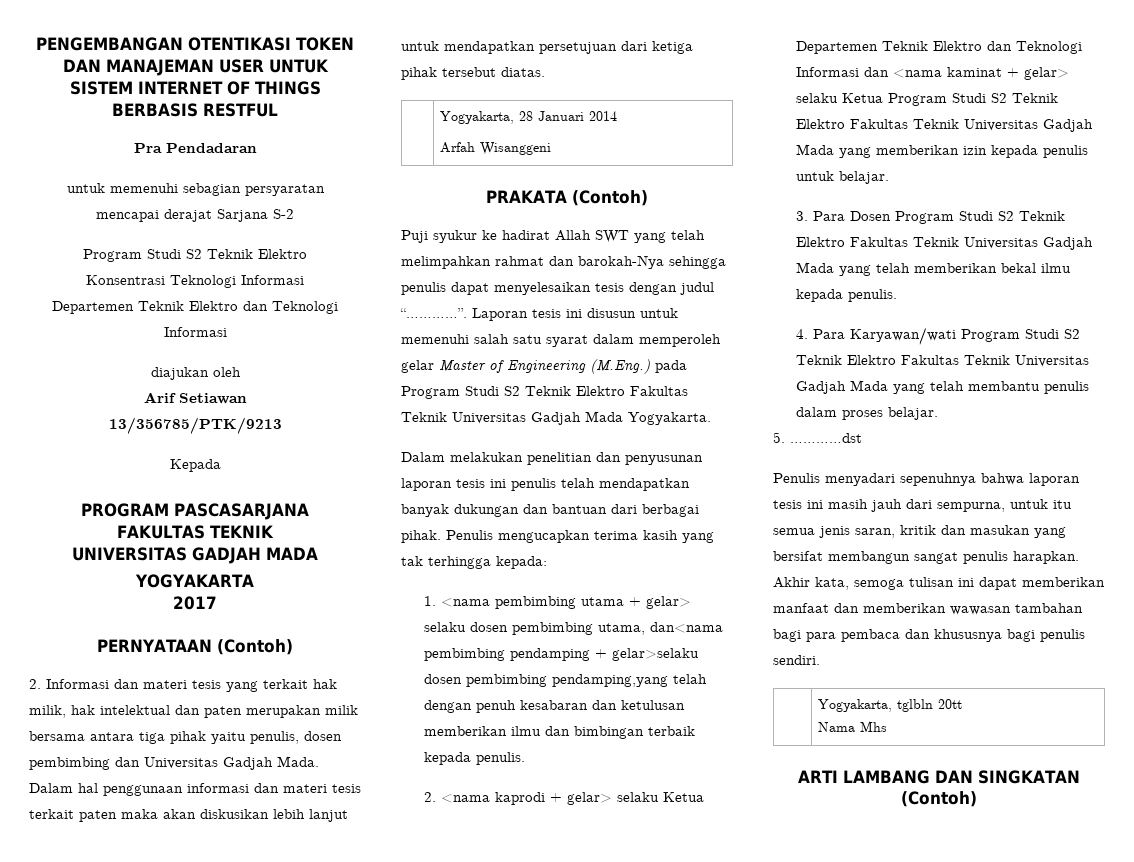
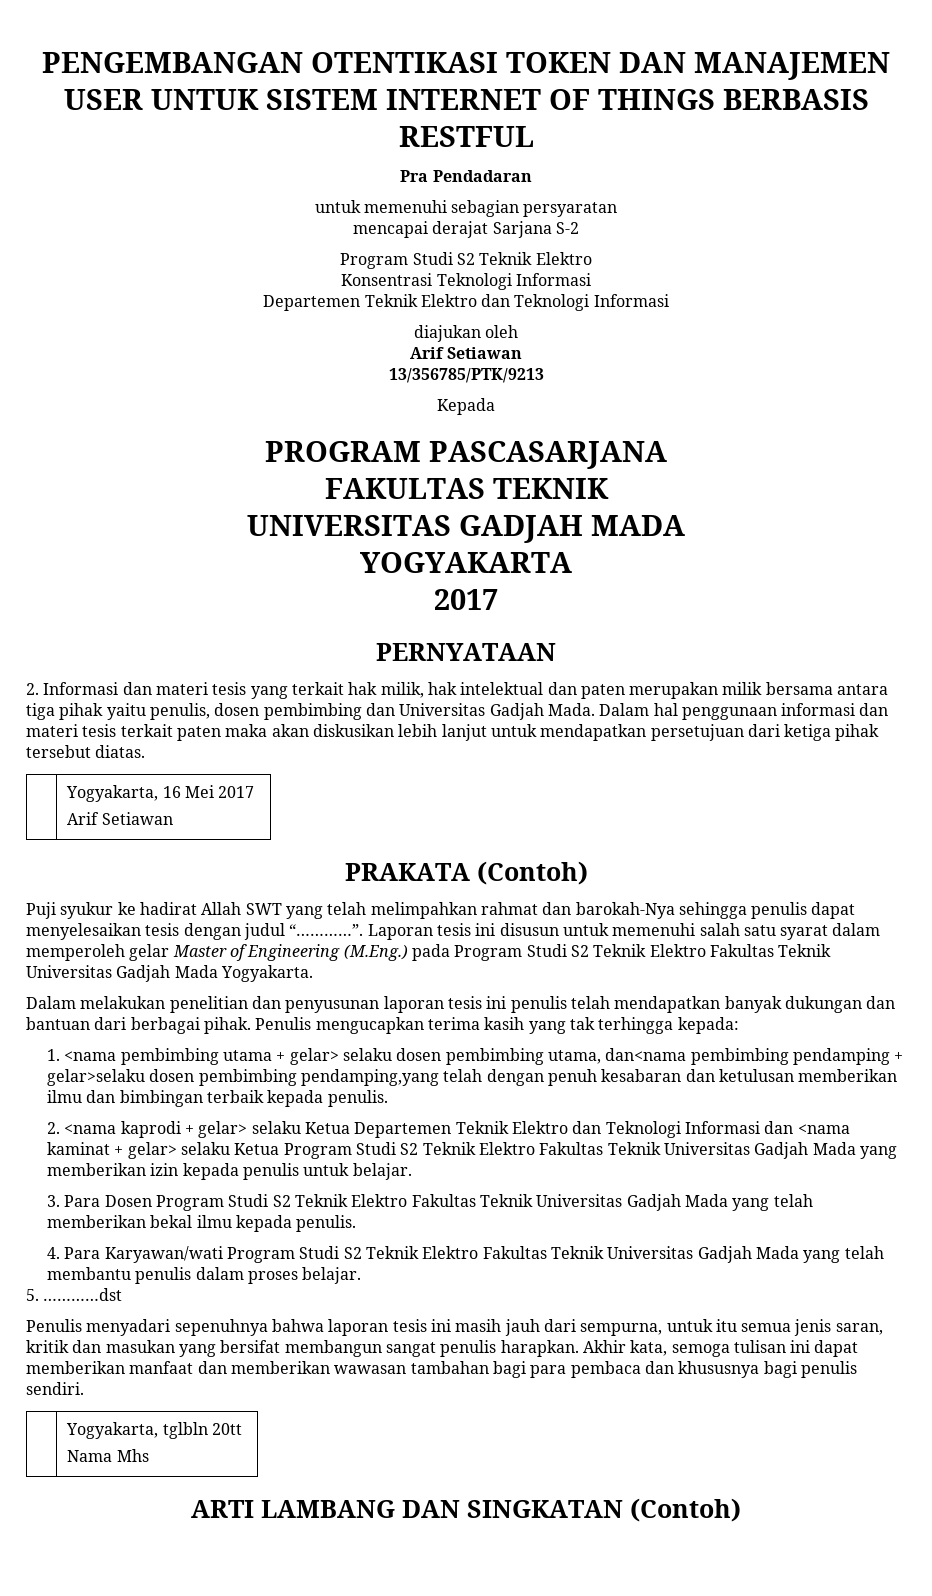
[105,59,214,76] MANAJEMAN -> [694,52,890,80] MANAJEMEN
[217,639,294,655] (Contoh) -> (556, 652) none
[518,111,617,121] [439,142,551,155] 28 Januari 2014 // Arfah Wisanggeni -> [162,785,255,798] [67,812,173,825] 16 Mei 2017 // Arif Setiawan

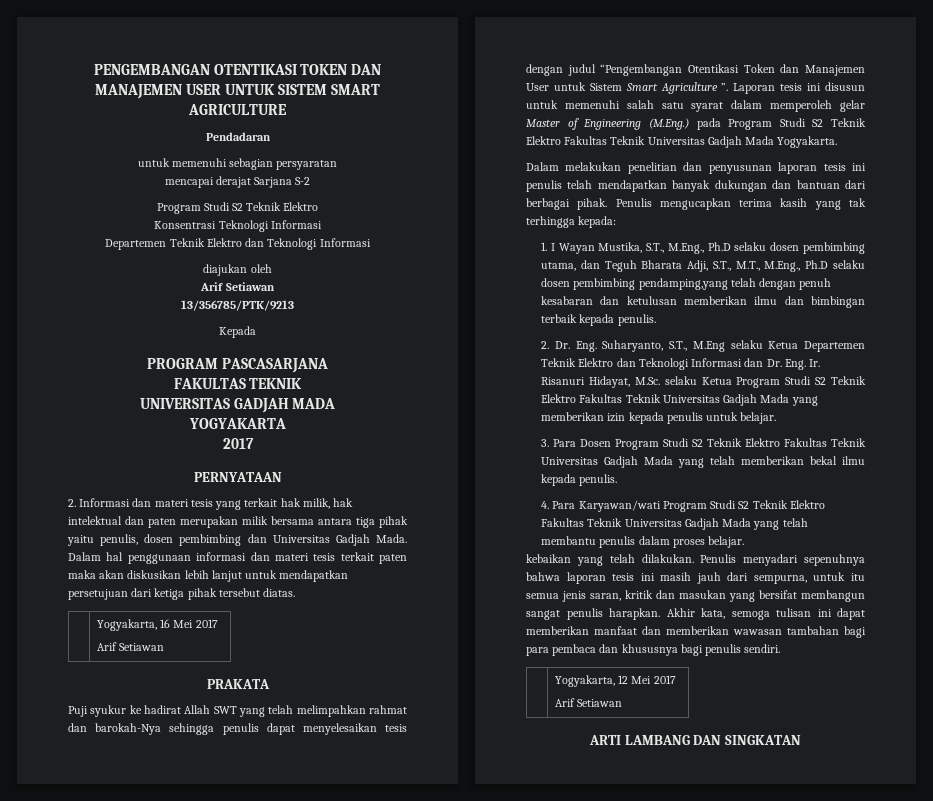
[385,89,869,110] [398,126,534,147] [400,170,429,182] INTERNET OF THINGS BERBASIS RESTFUL // Pra -> [330,84,380,95] [188,104,287,115] SMART AGRICULTURE //
[476,861,588,885] (Contoh) -> (270, 684) none
[289,924,364,936] “…………”. -> [600,64,865,76] [526,82,729,94] “Pengembangan Otentikasi Token dan Manajemen User untuk Sistem Smart Agriculture ”.
[64,1048,904,1065] [47,1069,146,1086] <nama pembimbing utama + gelar> selaku dosen pembimbing utama, dan<nama pembimbing pendamping + gelar>selaku -> [550,242,865,254] [541,260,865,272] I Wayan Mustika, S.T., M.Eng., Ph.D selaku dosen pembimbing utama, dan Teguh Bharata Adji, S.T., M.T., M.Eng., Ph.D selaku
[64,1121,248,1138] <nama kaprodi + gelar> -> [554,340,725,352] Dr. Eng. Suharyanto, S.T., M.Eng
[797,1124,850,1134] [47,1142,177,1159] <nama kaminat + gelar> -> [766,359,821,370] [541,376,660,388] Dr. Eng. Ir. Risanuri Hidayat, M.Sc.
[26,1288,123,1301] 5. …………dst // -> [526,554,694,566] kebaikan yang telah dilakukan.
[162,1422,242,1439] [67,1449,149,1462] tglbln 20tt // Nama Mhs -> [618,675,676,684] [554,698,623,707] 12 Mei 2017 // Arif Setiawan
[630,1498,741,1522] (Contoh) -> (802, 740) none

